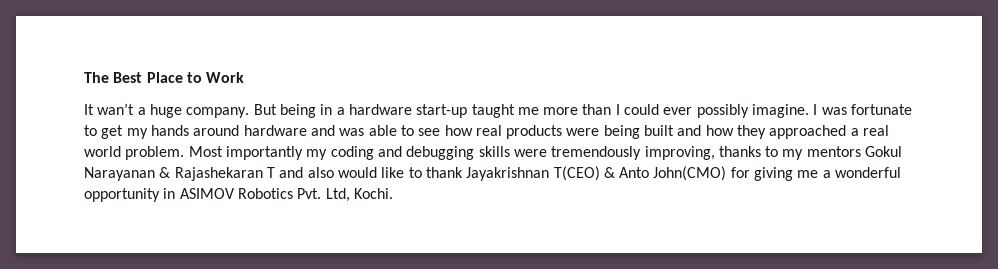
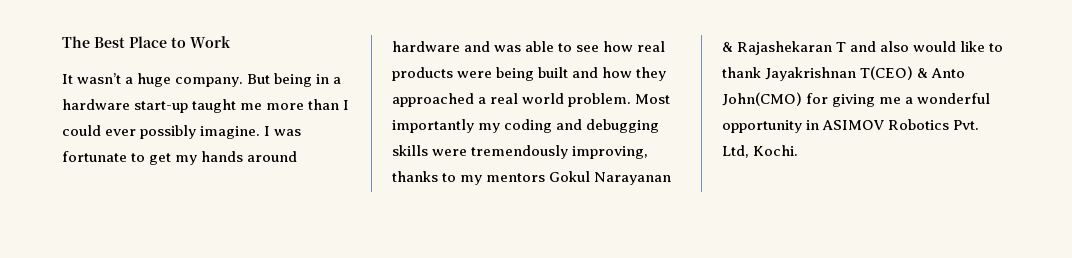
[97,103,135,115] wan’t -> [77,73,122,84] wasn’t

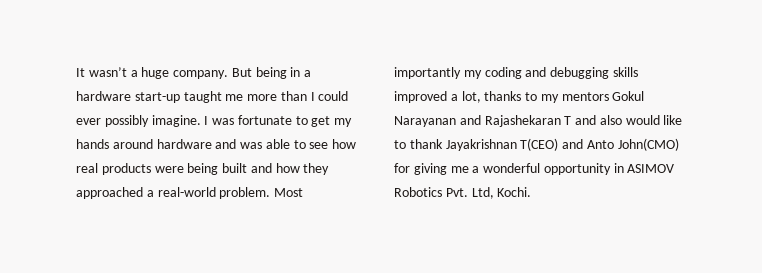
[62,36,231,48] The Best Place to Work // -> (76, 72) none
[490,93,565,104] real world -> [157,187,216,197] real-world
[432,145,649,159] were tremendously improving, -> [394,91,481,103] improved a lot,
[722,42,733,52] & -> [459,115,481,125] and
[917,68,929,78] & -> [562,139,584,149] and

